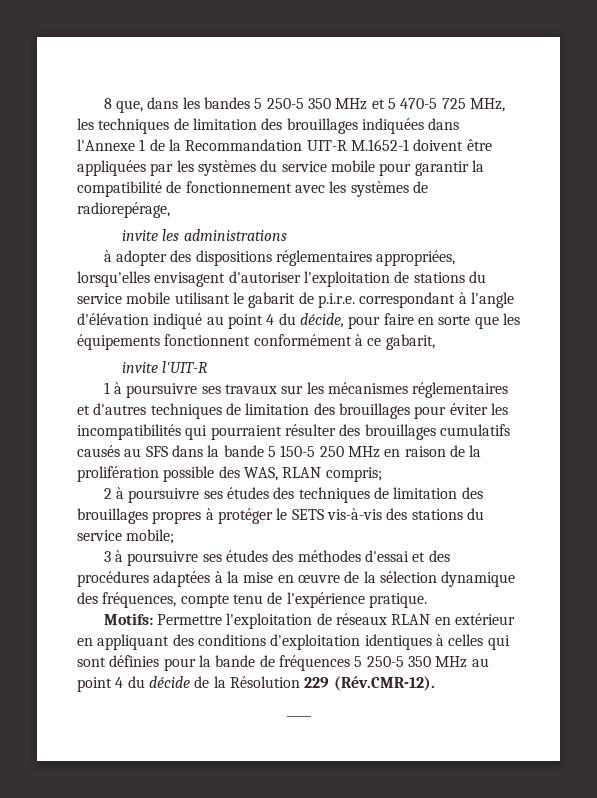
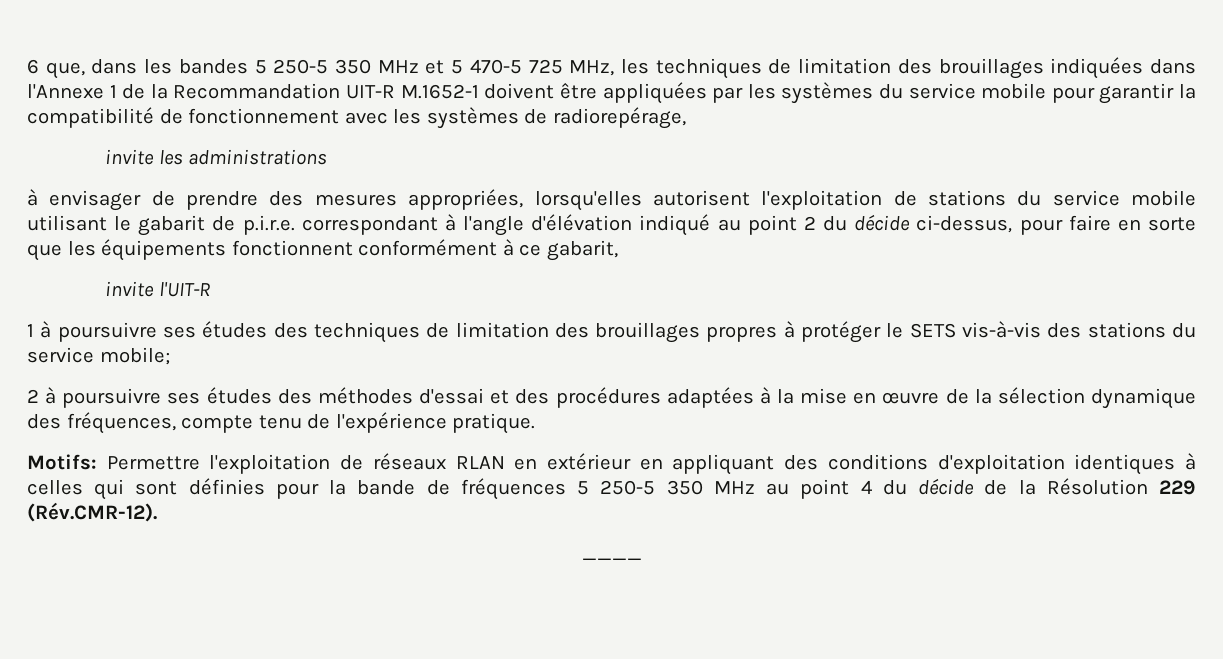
[103,98,112,109] 8 -> [27,59,39,74] 6
[116,250,456,266] [77,271,301,287] adopter des dispositions réglementaires appropriées, lorsqu'elles envisagent d'autoriser -> [49,189,750,211] envisager de prendre des mesures appropriées, lorsqu'elles autorisent
[266,313,344,328] 4 du décide, -> [803,214,1013,233] 2 du décide ci-dessus,
[225,382,509,398] [77,403,508,419] [77,424,510,440] [77,445,482,458] [77,466,382,482] [103,487,223,503] travaux sur les mécanismes réglementaires et d'autres techniques de limitation des brouillages pour éviter les incompatibilités qui pourraient résulter des brouillages cumulatifs causés au SFS dans la bande 5 150-5 250 MHz en raison de la prolifération possible des WAS, RLAN compris; // 2 à poursuivre ses -> (196, 332) none
[103,551,111,562] 3 -> [27,389,39,403] 2

